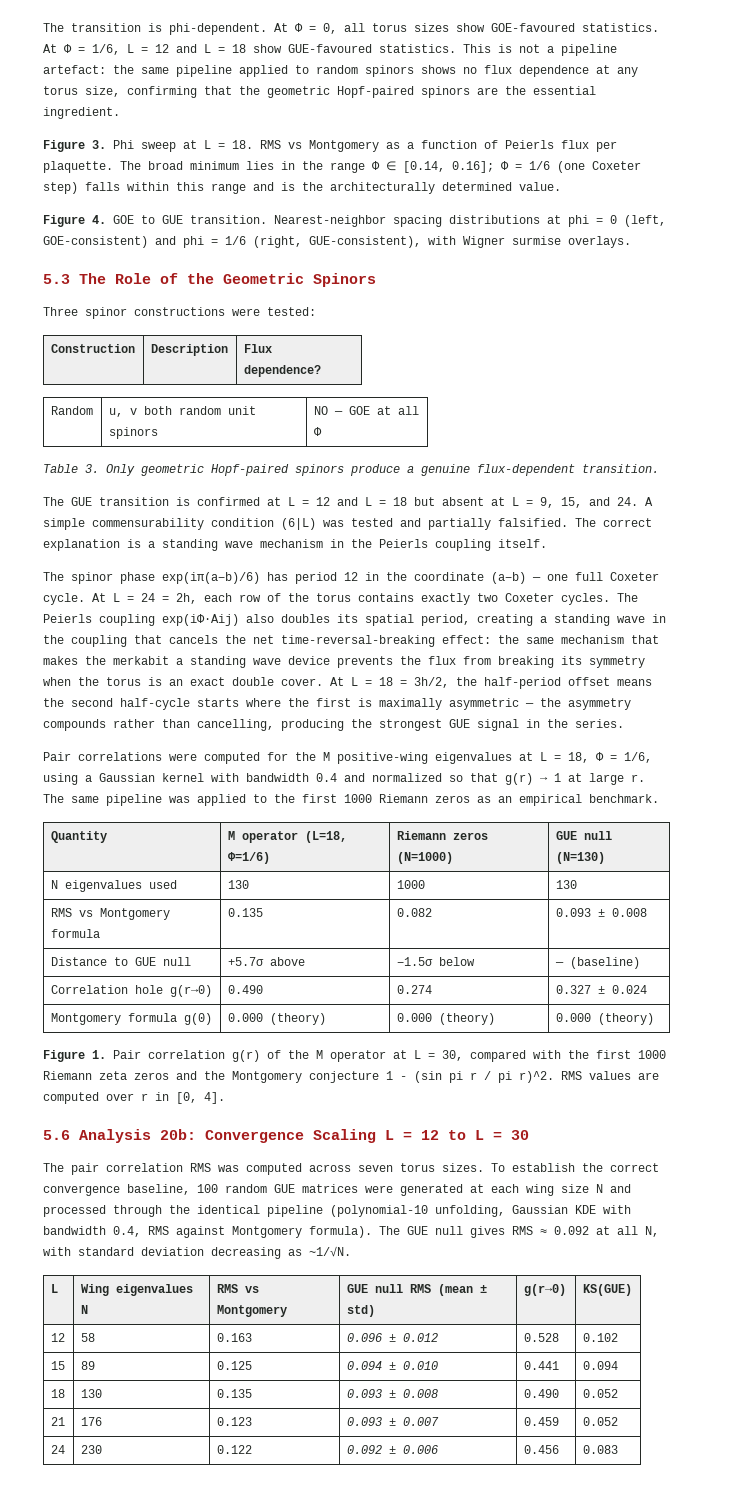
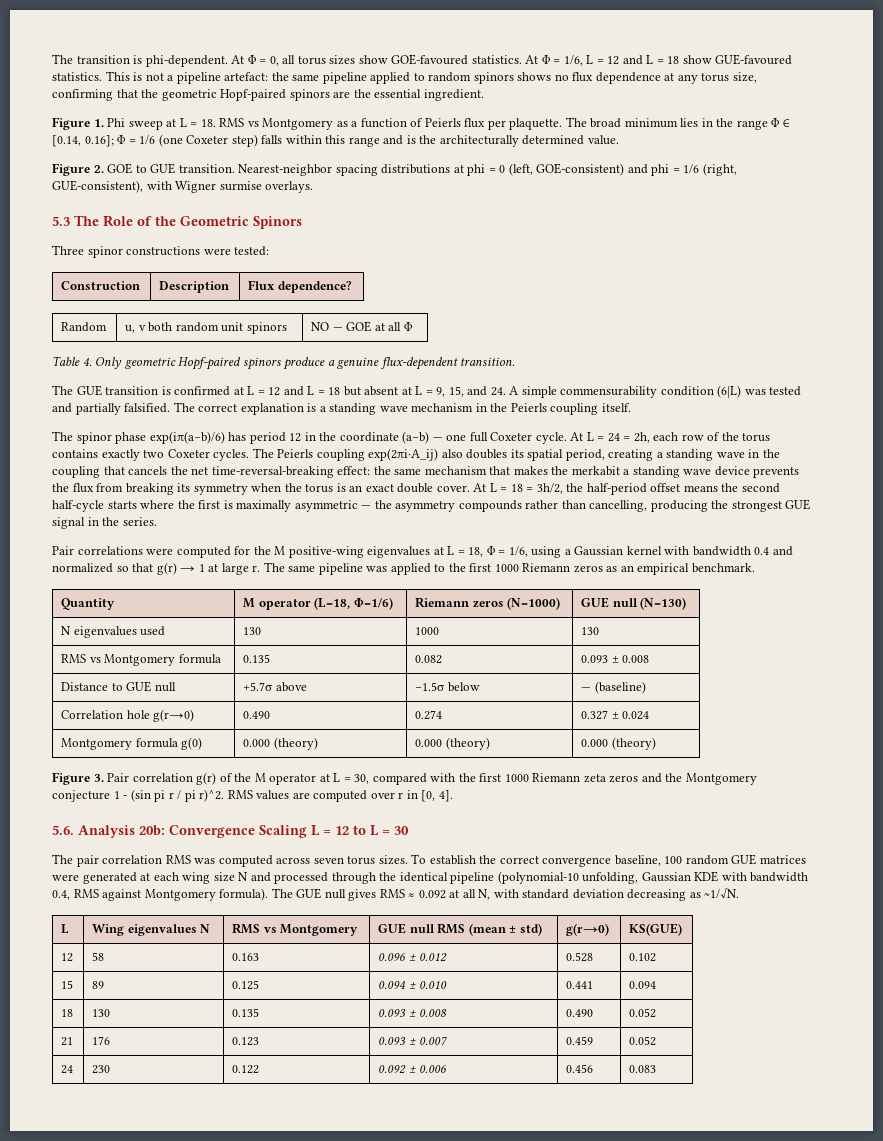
[92,140,106,149] 3. -> [93,119,104,127] 1.
[92,215,106,224] 4. -> [93,165,104,173] 2.
[85,464,99,473] 3. -> [82,357,92,366] 4.
[162,614,239,626] exp(iΦ·Aij) -> [368,448,439,461] exp(2πi·A_ij)
[92,1050,106,1059] 1. -> [93,774,104,782] 3.
[43,1130,70,1140] 5.6 -> [52,825,74,835] 5.6.

